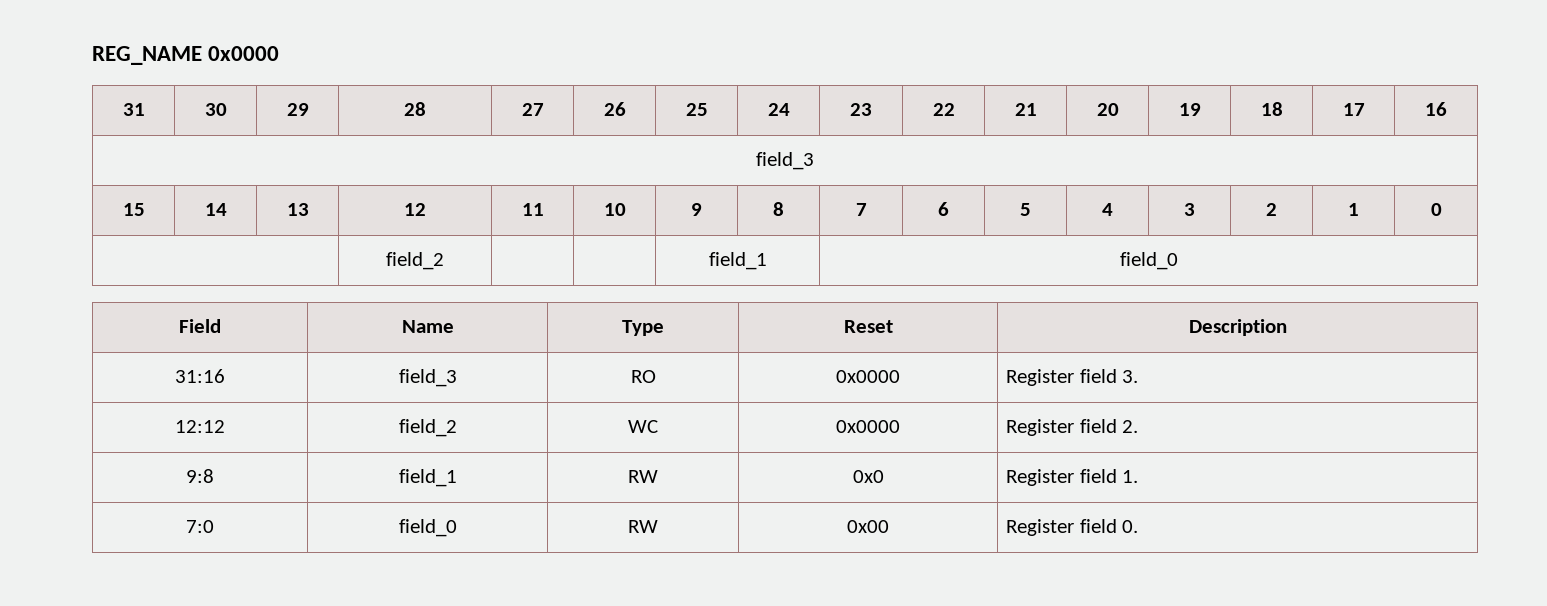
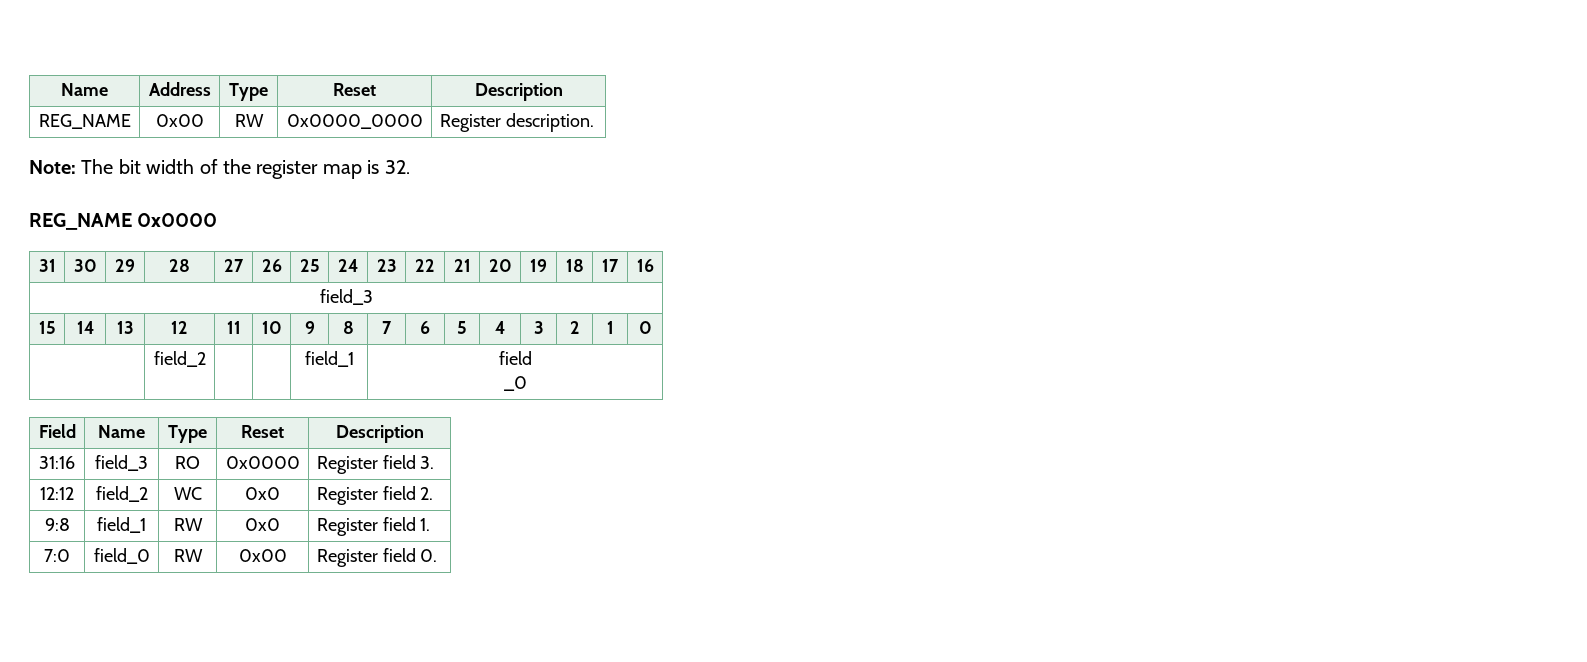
(92, 55) none -> [61,83,108,96] [148,82,211,96] [229,83,269,101] [333,83,376,96] [474,83,563,101] [38,114,131,129] [155,114,204,127] [234,114,264,127] [286,114,423,129] [439,113,594,132] [29,159,410,179] Name | Address | Type | Reset | Description // REG_NAME | 0x00 | RW | 0x0000_0000 | Register description. // Note: The bit width of the register map is 32. //
[1119,252,1178,270] field_0 -> [498,351,532,365] [503,376,527,391] field // _0
[836,420,900,433] 0x0000 -> [245,487,280,500] 0x0

